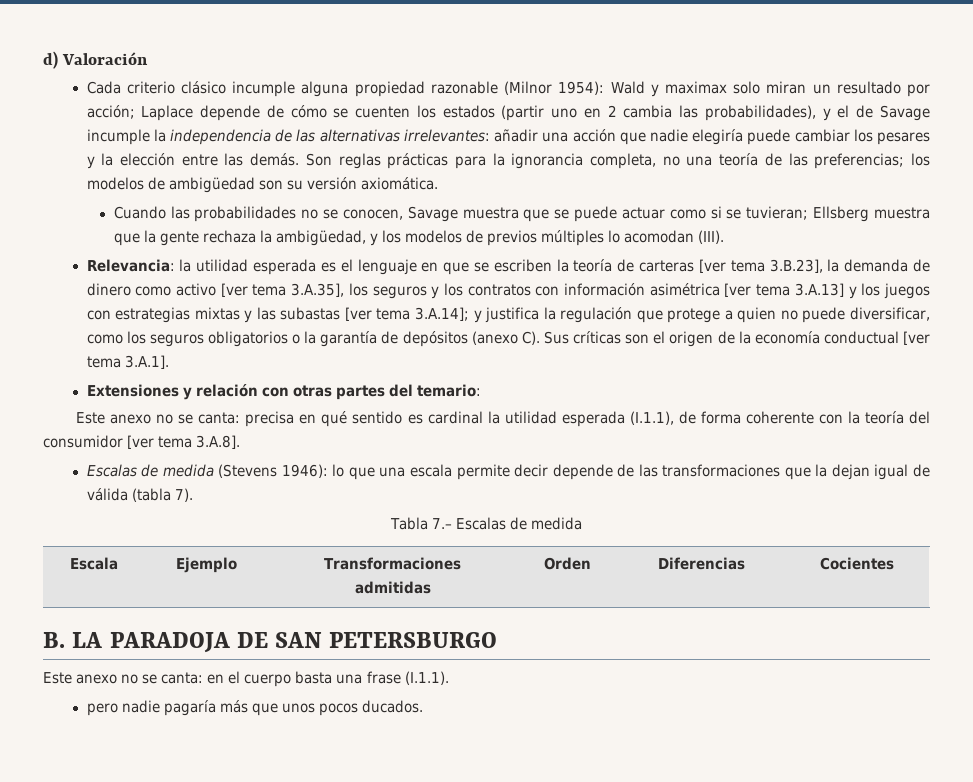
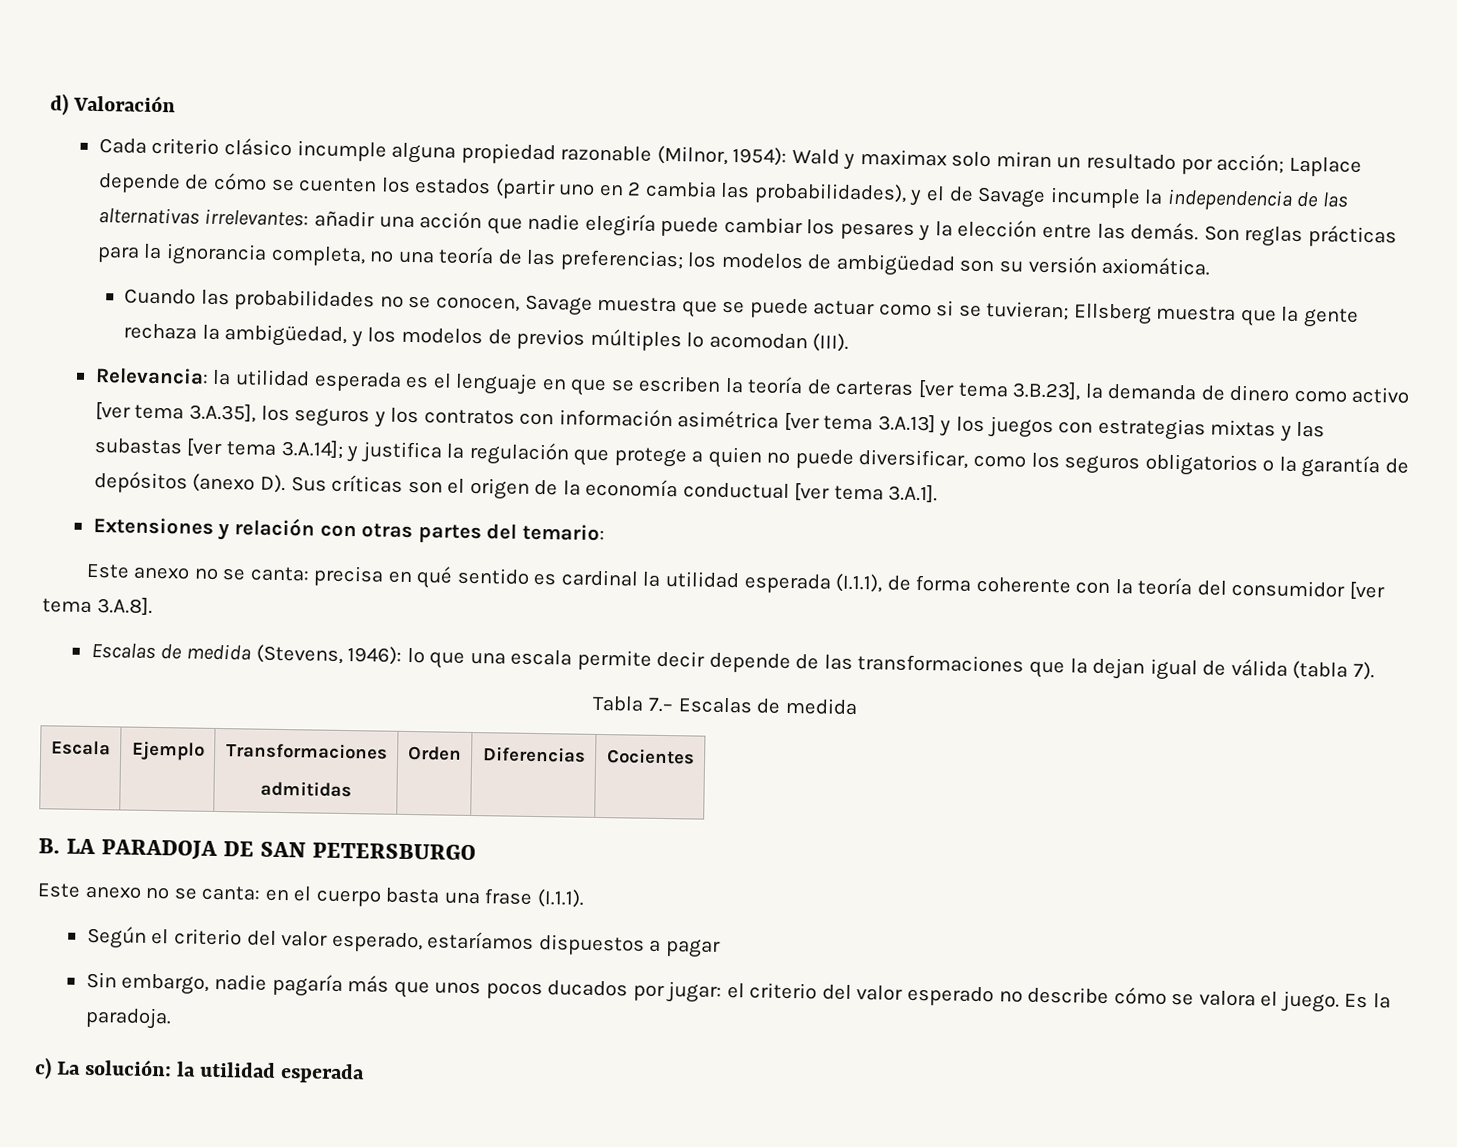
[504,81,553,95] (Milnor -> [656,145,728,165] (Milnor,
[521,331,540,345] C). -> [260,474,287,494] D).
[218,464,278,478] (Stevens -> [255,644,343,664] (Stevens,
[86,703,118,716] pero -> [86,925,721,958] [85,971,210,995] Según el criterio del valor esperado, estaríamos dispuestos a pagar // Sin embargo,
[361,700,423,713] ducados. -> [547,980,1391,1013] [84,1006,172,1030] [34,1057,366,1084] ducados por jugar: el criterio del valor esperado no describe cómo se valora el juego. Es la paradoja. // c) La solución: la utilidad esperada

